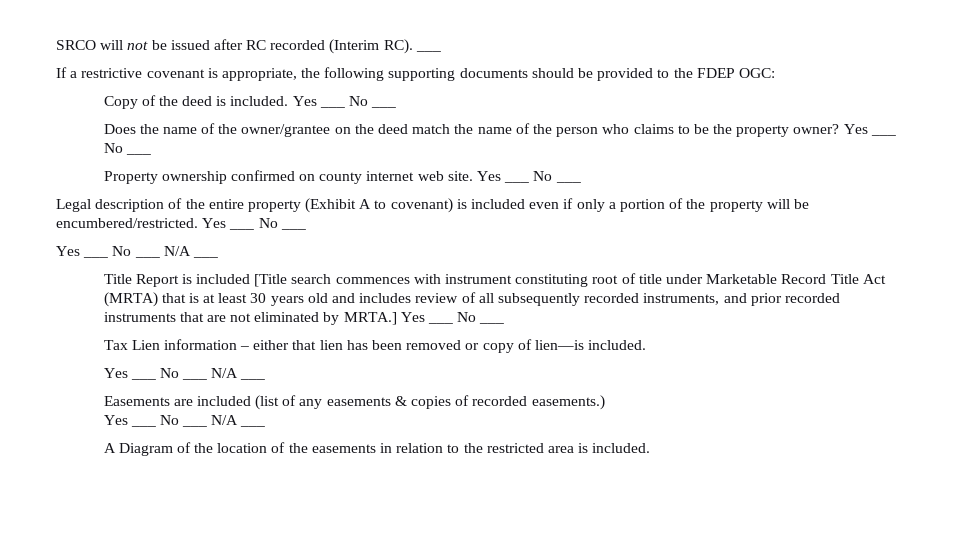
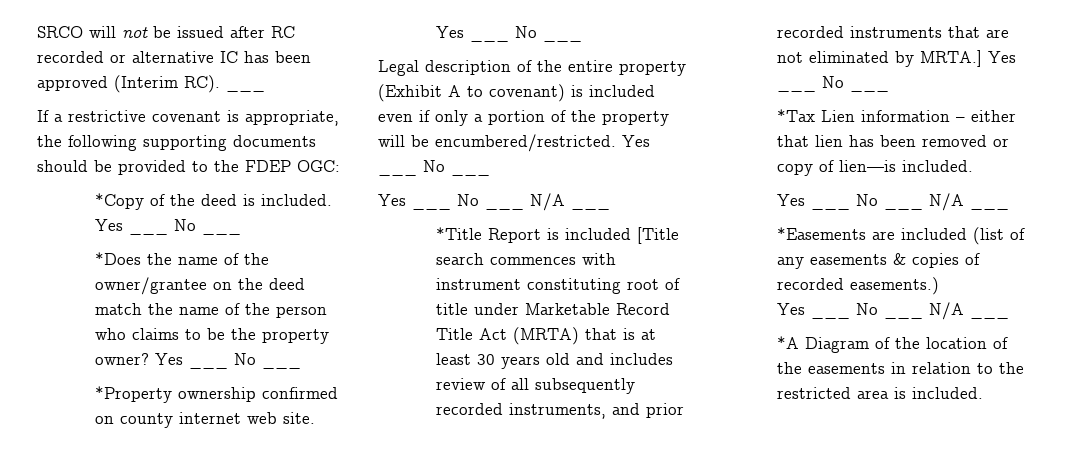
(326, 45) none -> [110,51,311,63] [37,76,108,91] or alternative IC has been approved
[103,96,138,109] Copy -> [94,193,144,210] *Copy
[103,124,136,134] Does -> [94,252,141,265] *Does
[103,171,158,184] Property -> [94,386,172,403] *Property
[103,274,132,284] Title -> [435,227,482,240] *Title
[103,340,128,350] Tax -> [776,109,815,122] *Tax
[103,396,170,406] Easements -> [776,227,866,240] *Easements
[103,443,116,453] A -> [776,336,799,349] *A

